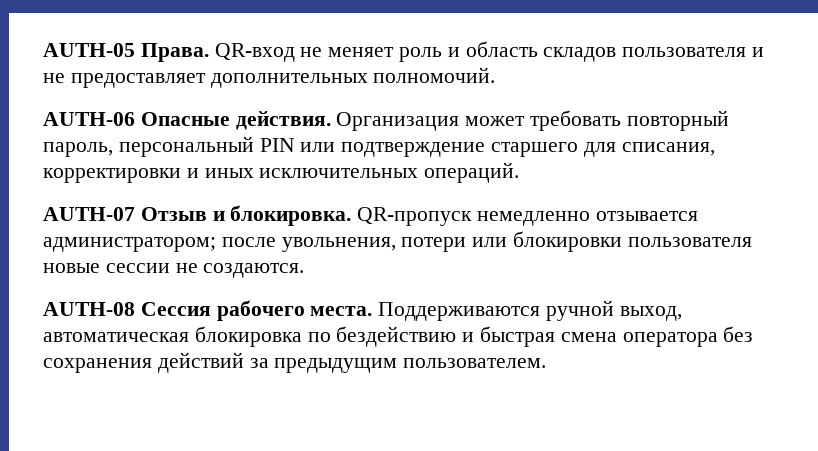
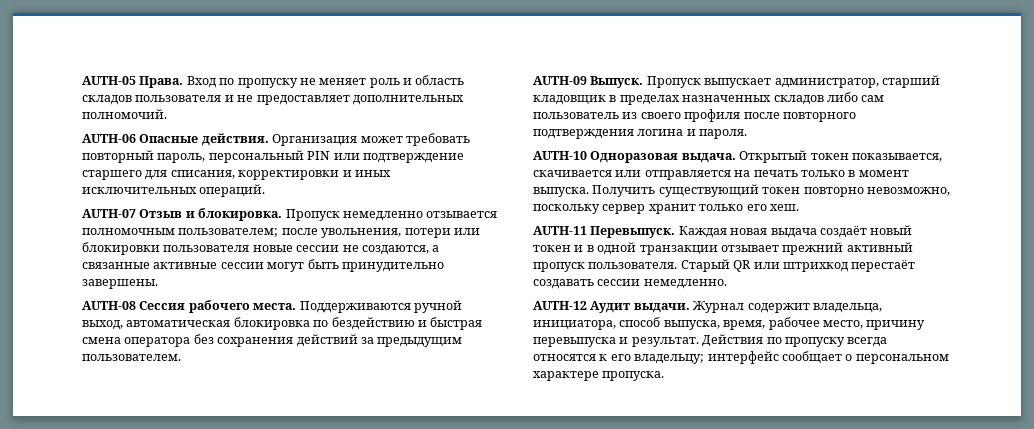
[214,43,295,62] QR-вход -> [186,76,298,88] Вход по пропуску
[357,207,473,226] QR-пропуск -> [285,209,340,221] Пропуск
[43,237,216,252] администратором; -> [82,228,279,237] полномочным пользователем;
[203,263,305,278] создаются. -> [361,245,440,255] [82,259,444,272] [82,279,158,289] создаются, а связанные активные сессии могут быть принудительно завершены.
(547, 363) none -> [533,75,940,88] [533,92,885,105] [533,109,856,122] [533,129,748,139] [533,150,942,163] [533,170,909,180] [533,184,950,197] [533,204,799,214] [533,225,913,238] [533,242,913,255] [533,259,916,272] [533,279,727,289] [533,301,882,313] [533,317,926,330] [533,334,888,347] [533,351,949,364] [533,371,665,381] // AUTH-09 Выпуск. Пропуск выпускает администратор, старший кладовщик в пределах назначенных складов либо сам пользователь из своего профиля после повторного подтверждения логина и пароля. // AUTH-10 Одноразовая выдача. Открытый токен показывается, скачивается или отправляется на печать только в момент выпуска. Получить существующий токен повторно невозможно, поскольку сервер хранит только его хеш. // AUTH-11 Перевыпуск. Каждая новая выдача создаёт новый токен и в одной транзакции отзывает прежний активный пропуск пользователя. Старый QR или штрихкод перестаёт создавать сессии немедленно. // AUTH-12 Аудит выдачи. Журнал содержит владельца, инициатора, способ выпуска, время, рабочее место, причину перевыпуска и результат. Действия по пропуску всегда относятся к его владельцу; интерфейс сообщает о персональном характере пропуска.

